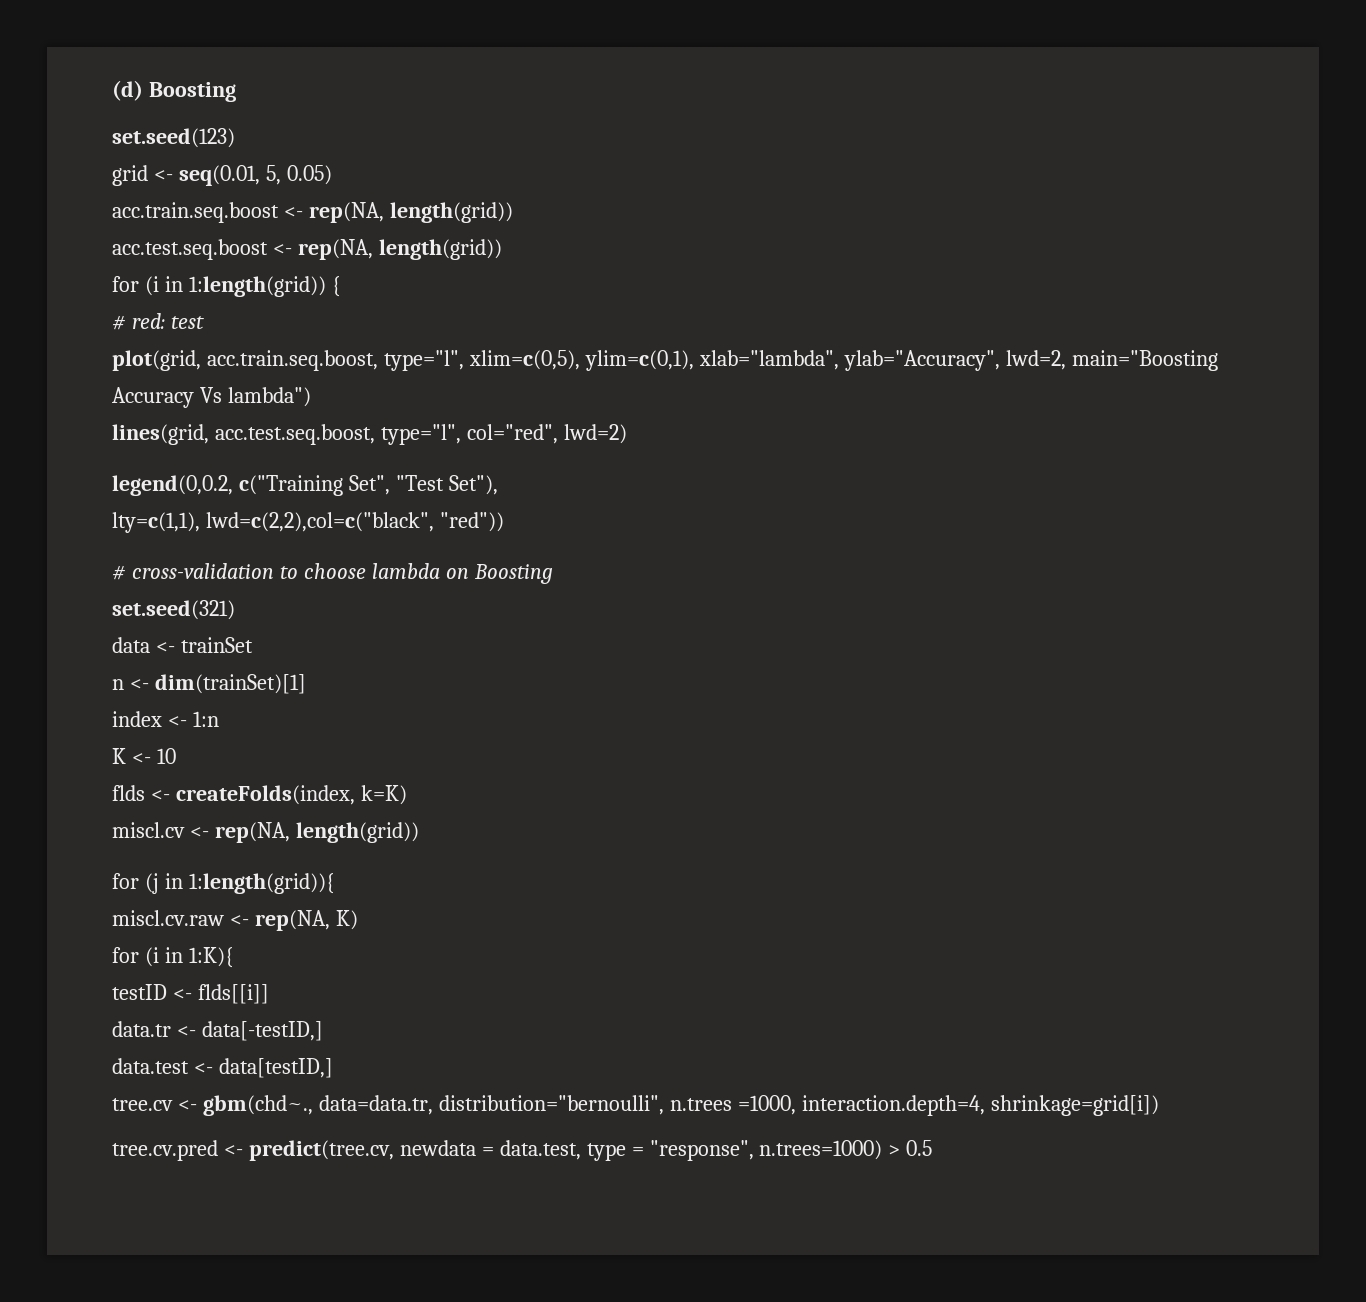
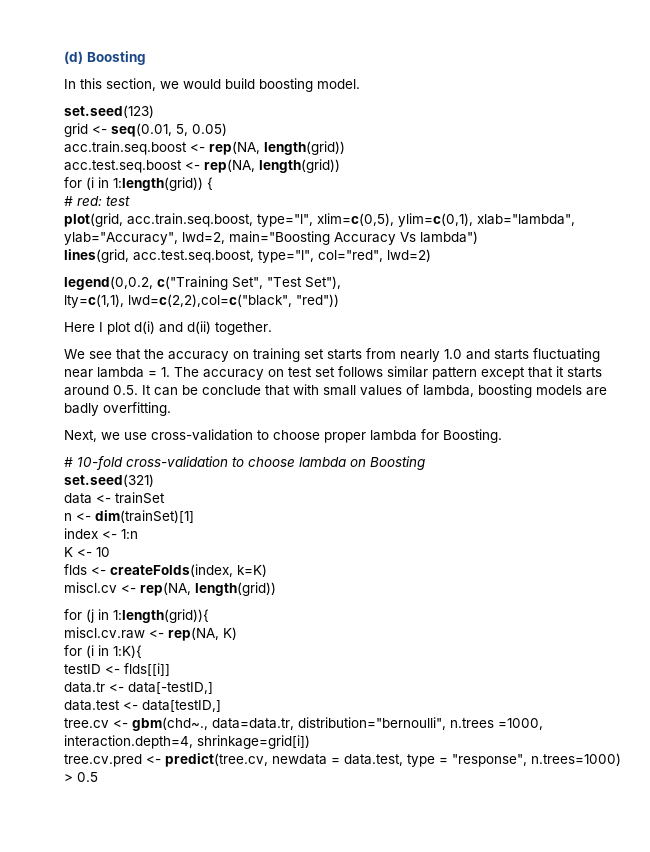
(236, 92) none -> [64,78,360,92] // In this section, we would build boosting model.
[112,565,126,580] // # -> [64,321,272,335] [64,348,600,362] [64,366,602,380] [64,384,607,398] [64,402,171,416] [64,429,502,443] [64,456,123,470] // Here I plot d(i) and d(ii) together. // We see that the accuracy on training set starts from nearly 1.0 and starts fluctuating near lambda = 1. The accuracy on test set follows similar pattern except that it starts around 0.5. It can be conclude that with small values of lambda, boosting models are badly overfitting. // Next, we use cross-validation to choose proper lambda for Boosting. // # 10-fold

